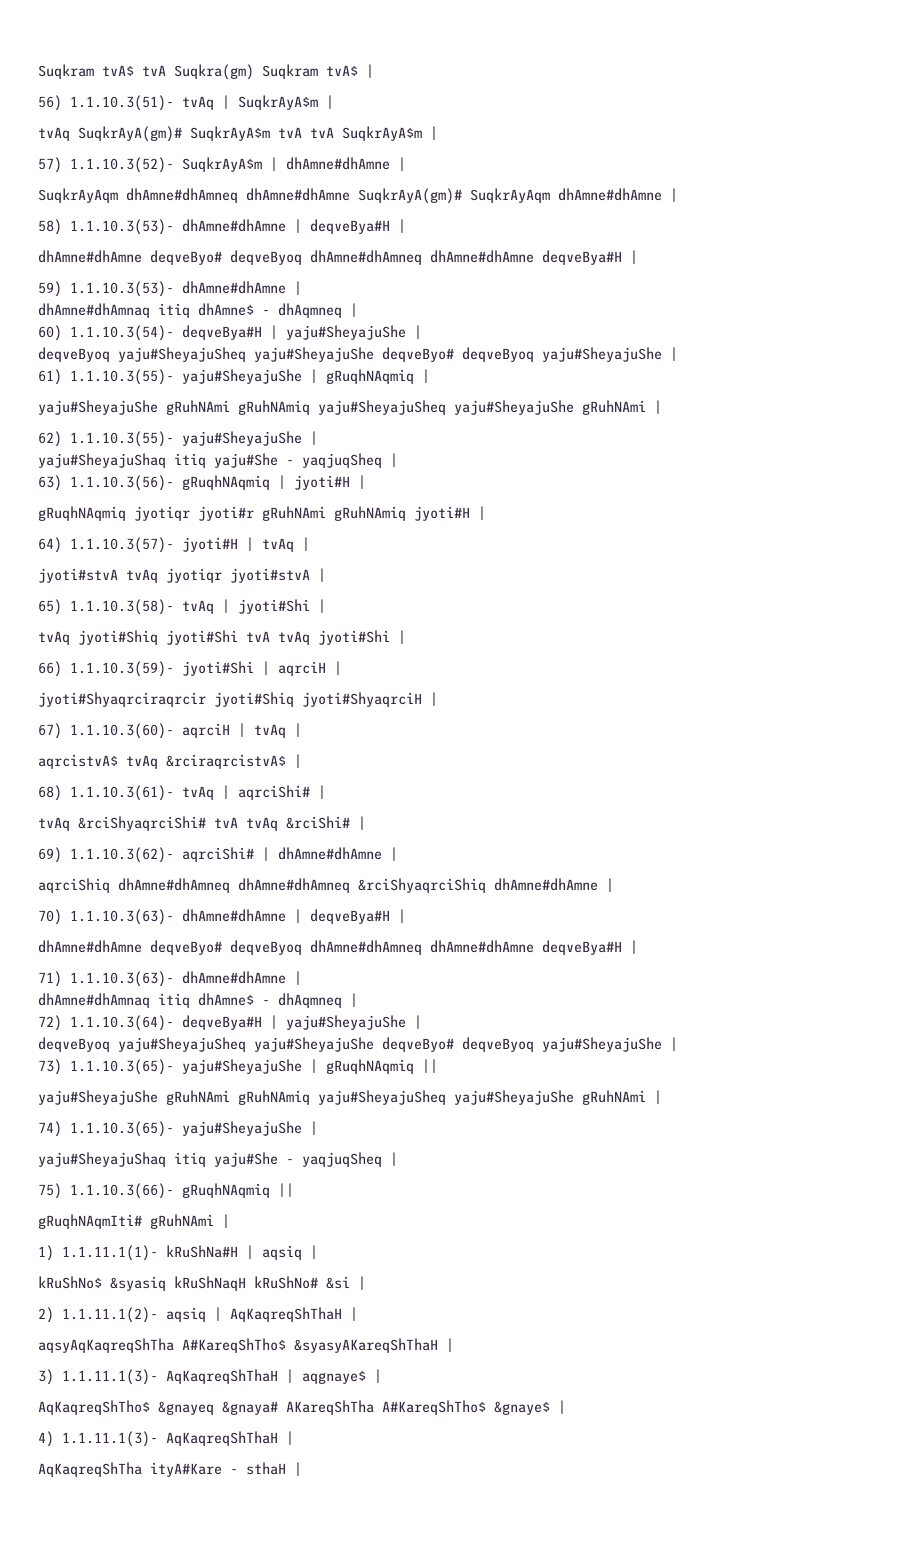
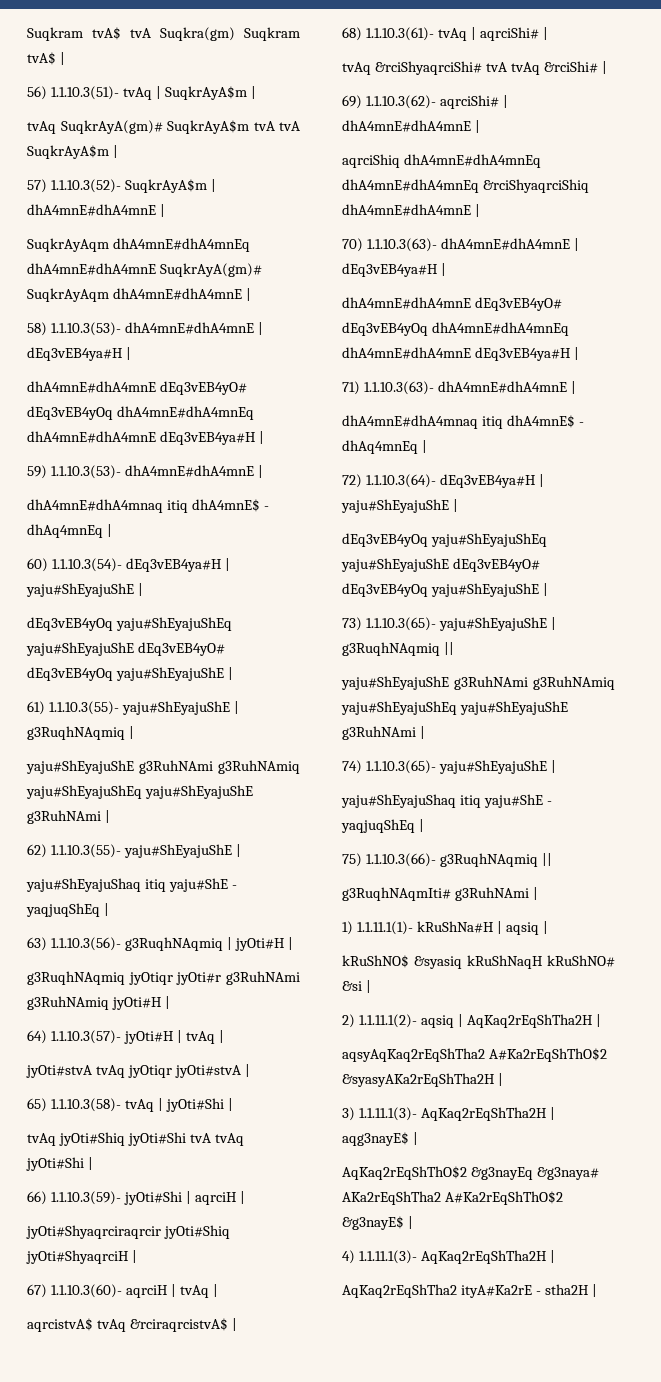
[286,157,390,170] dhAmne#dhAmne -> [27,204,156,216] dhA4mnE#dhA4mnE
[126,188,350,203] dhAmne#dhAmneq dhAmne#dhAmne -> [112,238,250,252] [27,263,156,275] dhA4mnE#dhA4mnEq dhA4mnE#dhA4mnE
[558,188,662,201] dhAmne#dhAmne -> [112,288,242,300] dhA4mnE#dhA4mnE
[182,219,406,234] [38,250,622,265] dhAmne#dhAmne | deqveBya#H | // dhAmne#dhAmne deqveByo# deqveByoq dhAmne#dhAmneq dhAmne#dhAmne deqveBya#H -> [124,322,263,335] [27,347,131,361] [27,381,247,395] [27,406,254,420] [27,431,255,445] dhA4mnE#dhA4mnE | dEq3vEB4ya#H | // dhA4mnE#dhA4mnE dEq3vEB4yO# dEq3vEB4yOq dhA4mnE#dhA4mnEq dhA4mnE#dhA4mnE dEq3vEB4ya#H
[182,281,302,295] [38,303,358,318] [38,325,422,341] [38,347,678,362] [38,369,430,385] [38,400,646,415] dhAmne#dhAmne | // dhAmne#dhAmnaq itiq dhAmne$ - dhAqmneq | // 60) 1.1.10.3(54)- deqveBya#H | yaju#SheyajuShe | // deqveByoq yaju#SheyajuSheq yaju#SheyajuShe deqveByo# deqveByoq yaju#SheyajuShe | // 61) 1.1.10.3(55)- yaju#SheyajuShe | gRuqhNAqmiq | // yaju#SheyajuShe gRuhNAmi gRuhNAmiq yaju#SheyajuSheq yaju#SheyajuShe gRuhNAmi -> [124,465,263,478] [27,499,269,513] [27,524,112,538] [27,558,230,572] [26,583,143,597] [27,617,232,631] [26,642,225,656] [27,667,233,681] [27,701,239,715] [27,726,134,740] [26,760,300,774] [26,785,253,799] [27,810,101,824] dhA4mnE#dhA4mnE | // dhA4mnE#dhA4mnaq itiq dhA4mnE$ - dhAq4mnEq | // 60) 1.1.10.3(54)- dEq3vEB4ya#H | yaju#ShEyajuShE | // dEq3vEB4yOq yaju#ShEyajuShEq yaju#ShEyajuShE dEq3vEB4yO# dEq3vEB4yOq yaju#ShEyajuShE | // 61) 1.1.10.3(55)- yaju#ShEyajuShE | g3RuqhNAqmiq | // yaju#ShEyajuShE g3RuhNAmi g3RuhNAmiq yaju#ShEyajuShEq yaju#ShEyajuShE g3RuhNAmi
[182,431,318,446] [38,453,398,468] [38,475,366,491] [38,506,470,521] yaju#SheyajuShe | // yaju#SheyajuShaq itiq yaju#She - yaqjuqSheq | // 63) 1.1.10.3(56)- gRuqhNAqmiq | jyoti#H | // gRuqhNAqmiq jyotiqr jyoti#r gRuhNAmi gRuhNAmiq jyoti#H -> [123,844,241,858] [26,878,237,892] [26,903,109,917] [27,937,293,951] [27,971,300,985] [27,996,161,1010] yaju#ShEyajuShE | // yaju#ShEyajuShaq itiq yaju#ShE - yaqjuqShEq | // 63) 1.1.10.3(56)- g3RuqhNAqmiq | jyOti#H | // g3RuqhNAqmiq jyOtiqr jyOti#r g3RuhNAmi g3RuhNAmiq jyOti#H
[182,537,310,552] [38,568,310,583] jyoti#H | tvAq | // jyoti#stvA tvAq jyotiqr jyoti#stvA -> [123,1030,224,1044] [26,1065,241,1078] jyOti#H | tvAq | // jyOti#stvA tvAq jyOtiqr jyOti#stvA
[238,599,326,614] [38,630,390,645] jyoti#Shi | // tvAq jyoti#Shiq jyoti#Shi tvA tvAq jyoti#Shi -> [165,1098,233,1112] [27,1132,244,1146] [26,1157,84,1171] jyOti#Shi | // tvAq jyOti#Shiq jyOti#Shi tvA tvAq jyOti#Shi
[182,661,254,676] jyoti#Shi -> [123,1191,182,1205] jyOti#Shi
[38,692,422,707] jyoti#Shyaqrciraqrcir jyoti#Shiq jyoti#ShyaqrciH -> [26,1225,230,1239] [26,1250,128,1264] jyOti#Shyaqrciraqrcir jyOti#Shiq jyOti#ShyaqrciH
[278,847,382,860] dhAmne#dhAmne -> [342,120,471,132] dhA4mnE#dhA4mnE
[118,878,598,893] dhAmne#dhAmneq dhAmne#dhAmneq &rciShyaqrciShiq dhAmne#dhAmne -> [403,154,541,168] [342,179,589,193] [342,204,471,216] dhA4mnE#dhA4mnEq dhA4mnE#dhA4mnEq &rciShyaqrciShiq dhA4mnE#dhA4mnE
[182,909,406,924] [38,940,622,955] dhAmne#dhAmne | deqveBya#H | // dhAmne#dhAmne deqveByo# deqveByoq dhAmne#dhAmneq dhAmne#dhAmne deqveBya#H -> [440,238,579,251] [342,263,446,277] [342,297,562,311] [342,322,569,336] [342,347,570,361] dhA4mnE#dhA4mnE | dEq3vEB4ya#H | // dhA4mnE#dhA4mnE dEq3vEB4yO# dEq3vEB4yOq dhA4mnE#dhA4mnEq dhA4mnE#dhA4mnE dEq3vEB4ya#H
[182,971,302,985] [38,993,358,1008] [38,1015,422,1031] [38,1037,678,1052] [38,1059,438,1075] [38,1090,646,1105] dhAmne#dhAmne | // dhAmne#dhAmnaq itiq dhAmne$ - dhAqmneq | // 72) 1.1.10.3(64)- deqveBya#H | yaju#SheyajuShe | // deqveByoq yaju#SheyajuSheq yaju#SheyajuShe deqveByo# deqveByoq yaju#SheyajuShe | // 73) 1.1.10.3(65)- yaju#SheyajuShe | gRuqhNAqmiq || // yaju#SheyajuShe gRuhNAmi gRuhNAmiq yaju#SheyajuSheq yaju#SheyajuShe gRuhNAmi -> [437,381,576,394] [342,415,584,429] [342,440,427,454] [342,474,544,488] [341,499,458,513] [342,533,547,547] [341,558,540,572] [342,583,548,597] [342,617,556,631] [342,642,454,656] [341,676,615,690] [341,701,568,715] [342,726,416,740] dhA4mnE#dhA4mnE | // dhA4mnE#dhA4mnaq itiq dhA4mnE$ - dhAq4mnEq | // 72) 1.1.10.3(64)- dEq3vEB4ya#H | yaju#ShEyajuShE | // dEq3vEB4yOq yaju#ShEyajuShEq yaju#ShEyajuShE dEq3vEB4yO# dEq3vEB4yOq yaju#ShEyajuShE | // 73) 1.1.10.3(65)- yaju#ShEyajuShE | g3RuqhNAqmiq || // yaju#ShEyajuShE g3RuhNAmi g3RuhNAmiq yaju#ShEyajuShEq yaju#ShEyajuShE g3RuhNAmi
[182,1121,318,1136] [38,1152,382,1167] yaju#SheyajuShe | // yaju#SheyajuShaq itiq yaju#She - yaqjuqSheq -> [438,760,556,774] [341,794,552,808] [341,819,415,833] yaju#ShEyajuShE | // yaju#ShEyajuShaq itiq yaju#ShE - yaqjuqShEq
[182,1183,294,1198] [38,1214,214,1229] gRuqhNAqmiq || // gRuqhNAqmIti# gRuhNAmi -> [439,853,552,867] [342,887,529,901] g3RuqhNAqmiq || // g3RuqhNAqmIti# g3RuhNAmi
[38,1276,102,1289] kRuShNo$ -> [342,955,409,968] kRuShNO$
[254,1276,318,1289] kRuShNo# -> [547,955,615,967] kRuShNO#
[230,1307,358,1322] [38,1338,438,1353] AqKaqreqShThaH | // aqsyAqKaqreqShTha A#KareqShTho$ &syasyAKareqShThaH -> [466,1014,601,1028] [342,1048,607,1062] [342,1073,494,1087] AqKaq2rEqShTha2H | // aqsyAqKaq2rEqShTha2 A#Ka2rEqShThO$2 &syasyAKa2rEqShTha2H
[166,1369,382,1384] [38,1400,550,1415] AqKaqreqShThaH | aqgnaye$ | // AqKaqreqShTho$ &gnayeq &gnaya# AKareqShTha A#KareqShTho$ &gnaye$ -> [420,1107,555,1121] [342,1132,418,1146] [342,1166,599,1180] [342,1191,563,1205] [342,1216,404,1230] AqKaq2rEqShTha2H | aqg3nayE$ | // AqKaq2rEqShThO$2 &g3nayEq &g3naya# AKa2rEqShTha2 A#Ka2rEqShThO$2 &g3nayE$
[166,1431,294,1446] [38,1462,286,1477] AqKaqreqShThaH | // AqKaqreqShTha ityA#Kare - sthaH -> [420,1250,555,1264] [342,1284,588,1298] AqKaq2rEqShTha2H | // AqKaq2rEqShTha2 ityA#Ka2rE - stha2H

